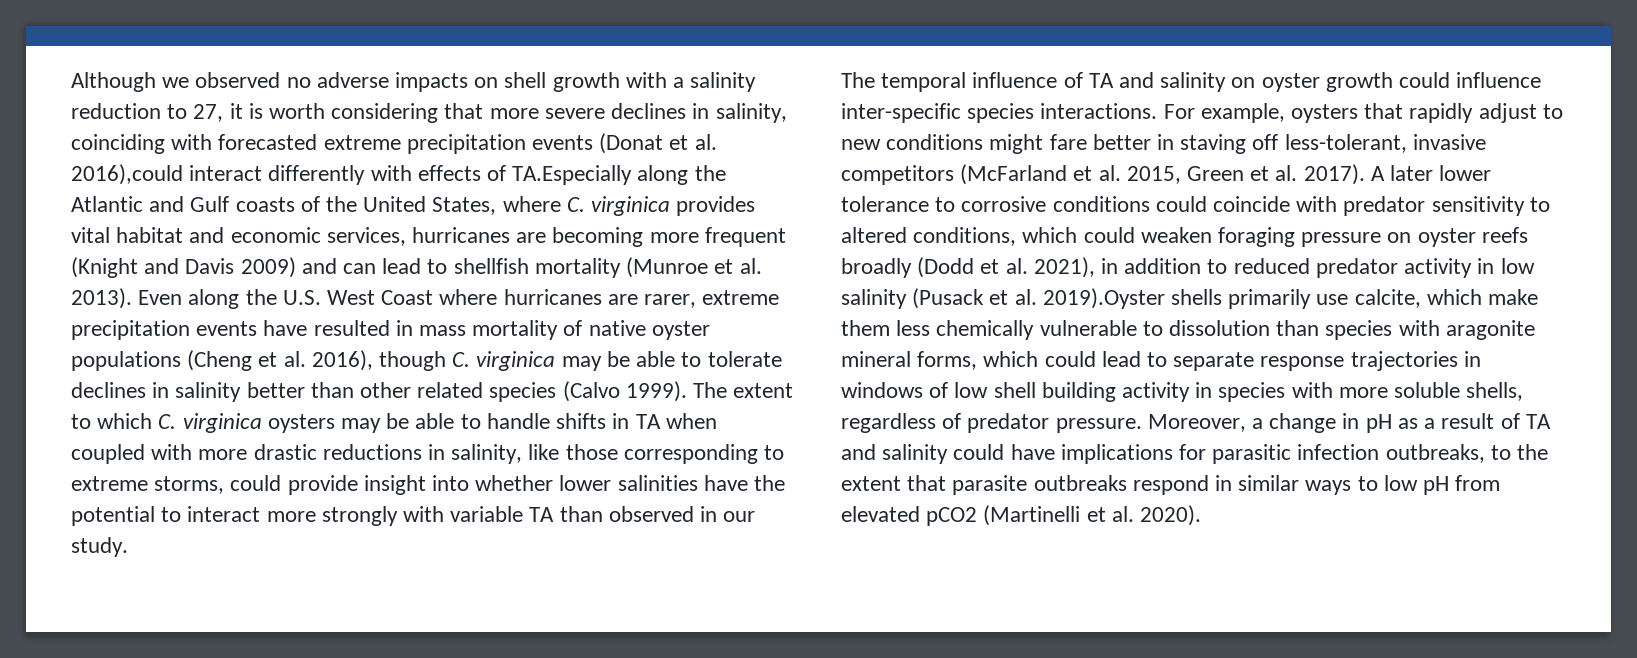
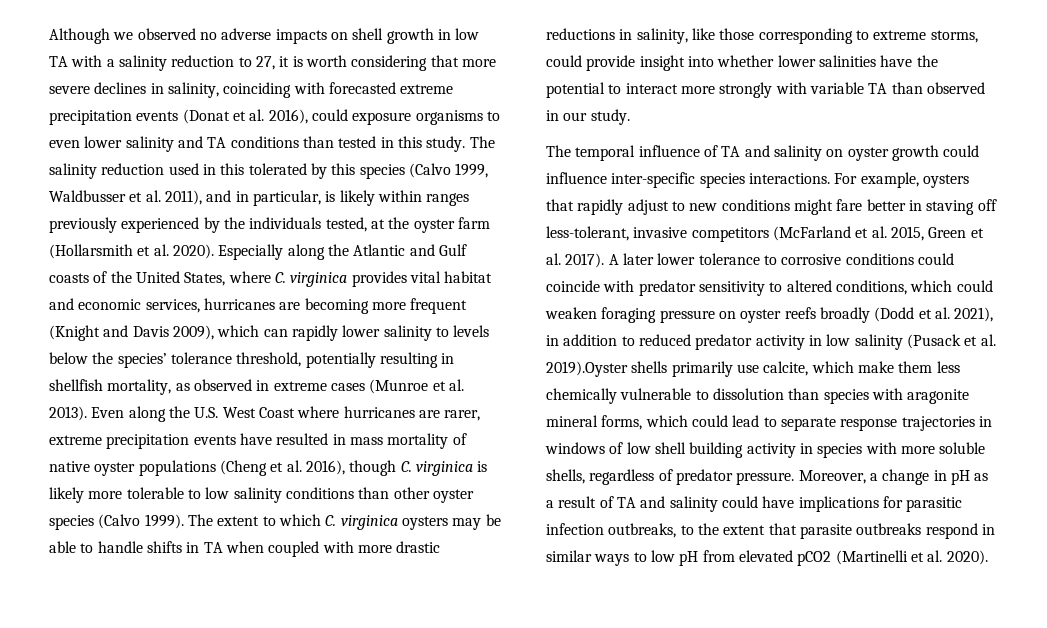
(620, 82) none -> [437,28,480,40] [49,56,68,67] in low TA
[71,164,633,185] 2016),could interact differently with effects of TA.Especially -> [268,109,500,125] [49,136,495,152] [49,163,489,179] [49,190,470,206] [49,217,490,233] [49,244,284,260] 2016), could exposure organisms to even lower salinity and TA conditions than tested in this study. The salinity reduction used in this tolerated by this species (Calvo 1999, Waldbusser et al. 2011), and in particular, is likely within ranges previously experienced by the individuals tested, at the oyster farm (Hollarsmith et al. 2020). Especially
[240,257,621,278] 2009) and can lead to shellfish mortality -> [172,325,490,341] [49,352,455,368] [49,379,365,395] 2009), which can rapidly lower salinity to levels below the species’ tolerance threshold, potentially resulting in shellfish mortality, as observed in extreme cases
[561,351,782,371] [71,382,305,402] may be able to tolerate declines in salinity better -> [477,461,488,472] [49,487,354,503] is likely more tolerable to low salinity conditions
[417,382,484,398] related -> [432,489,474,503] oyster

